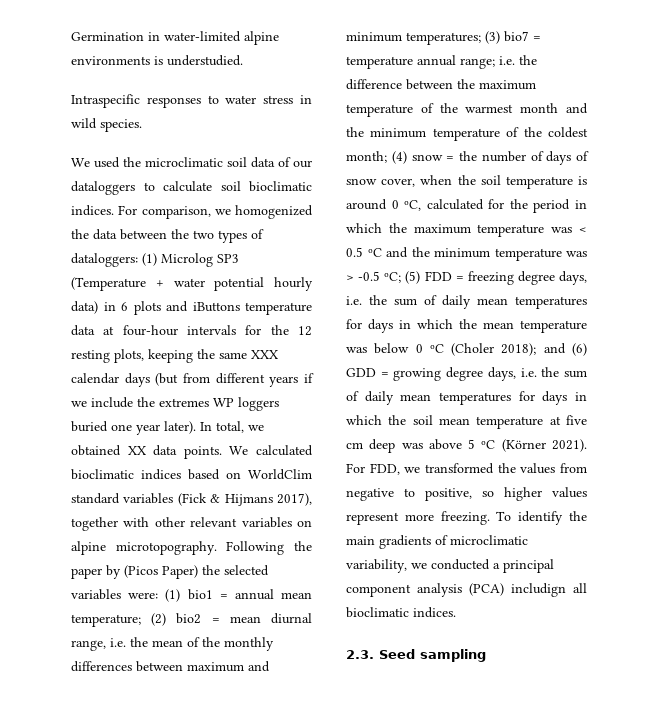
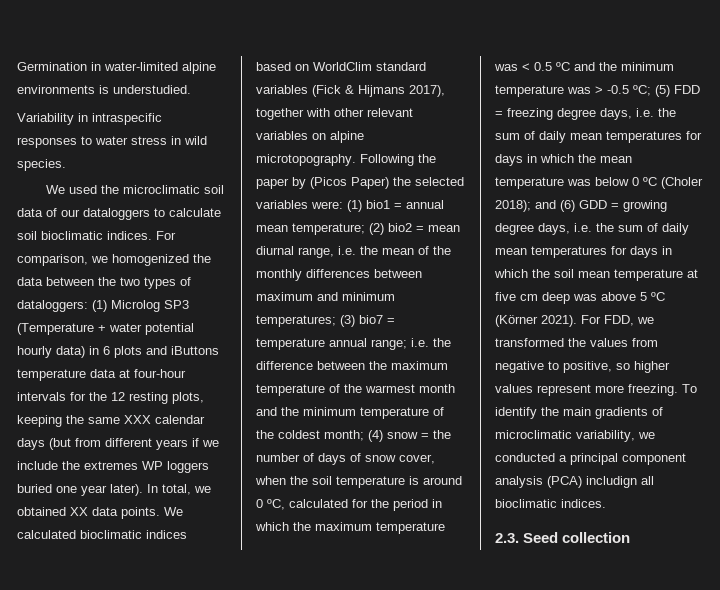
[71,94,140,108] Intraspecific -> [17,113,162,125] Variability in intraspecific
[420,649,486,662] sampling -> [562,532,631,543] collection

